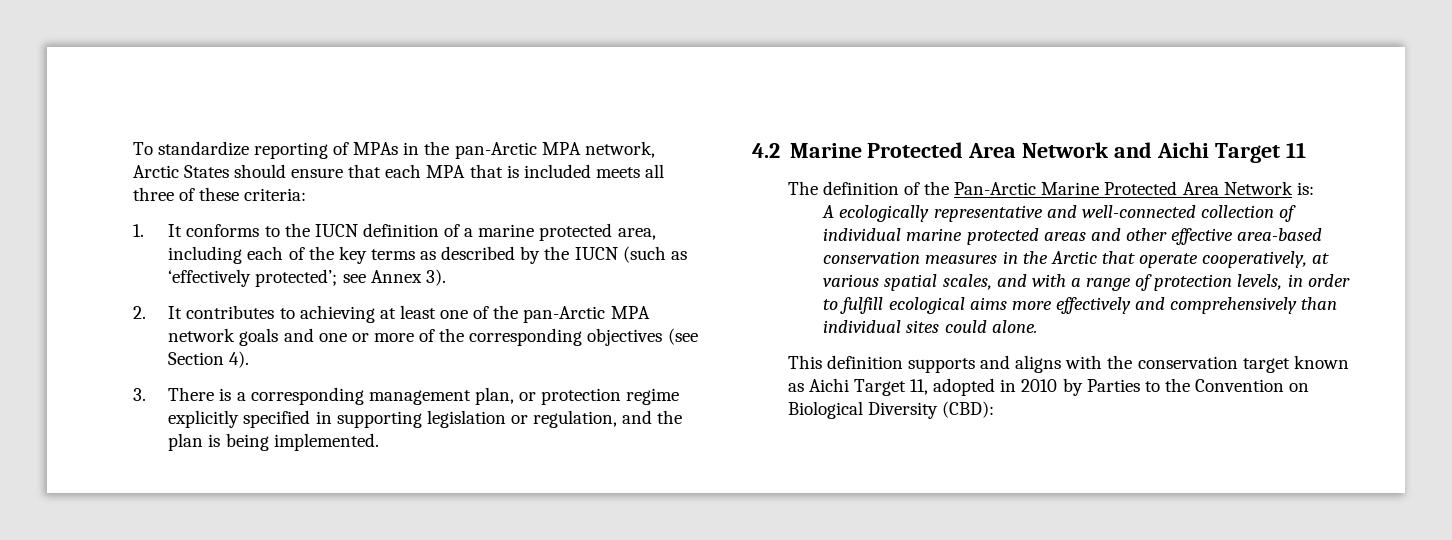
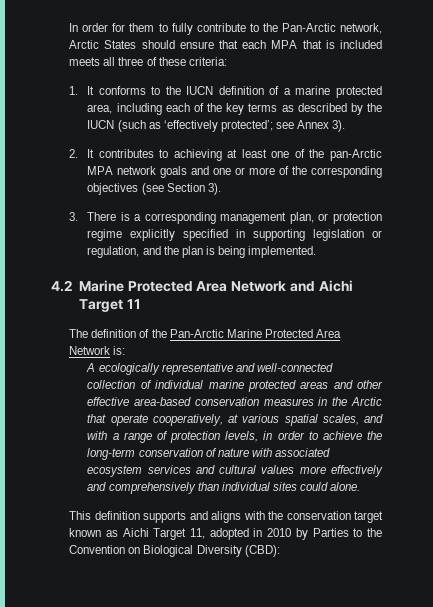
[132,141,581,159] To standardize reporting of MPAs in the pan-Arctic MPA -> [69,23,336,35] In order for them to fully contribute to the Pan-Arctic
[229,351,250,368] 4). -> [207,183,221,195] 3).
[840,297,1007,314] fulfill ecological aims -> [322,431,383,440] [87,448,330,460] [87,465,295,477] achieve the long-term conservation of nature with associated ecosystem services and cultural values

